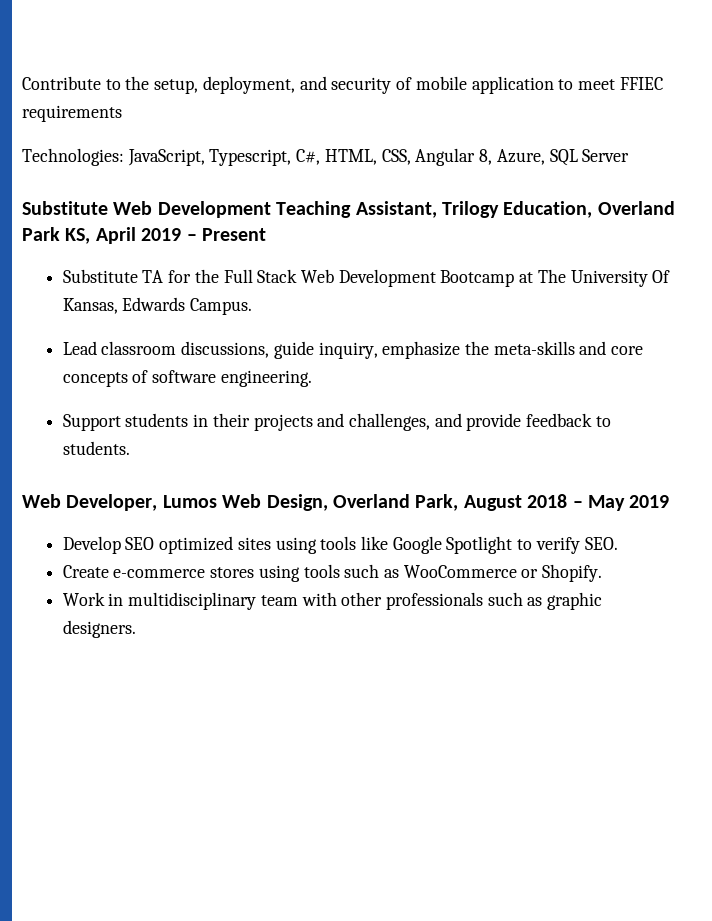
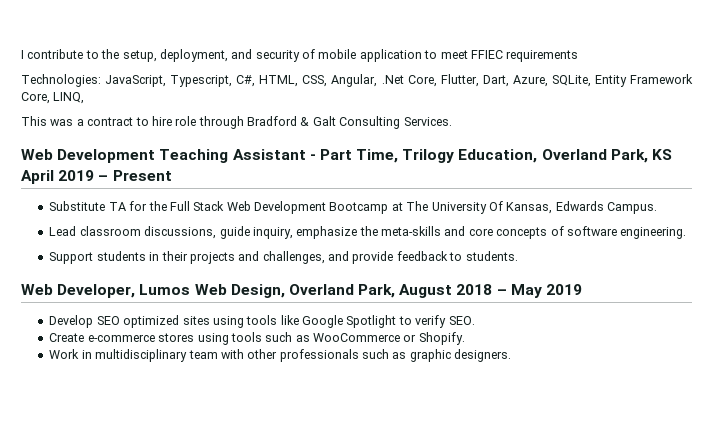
[22,76,101,90] Contribute -> [21,49,84,59] I contribute
[415,148,630,166] [22,201,437,218] Angular 8, Azure, SQL Server // Substitute Web Development Teaching Assistant, -> [331,74,693,87] [21,92,85,104] [21,116,452,129] [21,149,399,163] Angular, .Net Core, Flutter, Dart, Azure, SQLite, Entity Framework Core, LINQ, // This was a contract to hire role through Bradford & Galt Consulting Services. // Web Development Teaching Assistant - Part Time,
[22,227,91,244] Park KS, -> [610,149,673,163] Park, KS

